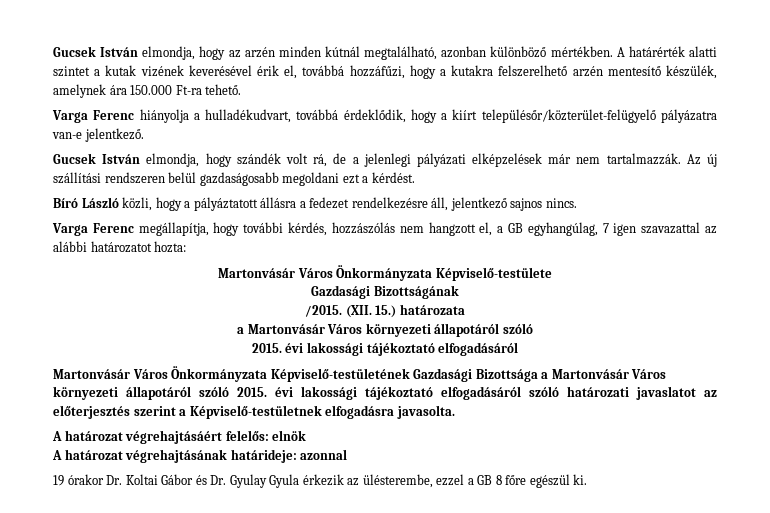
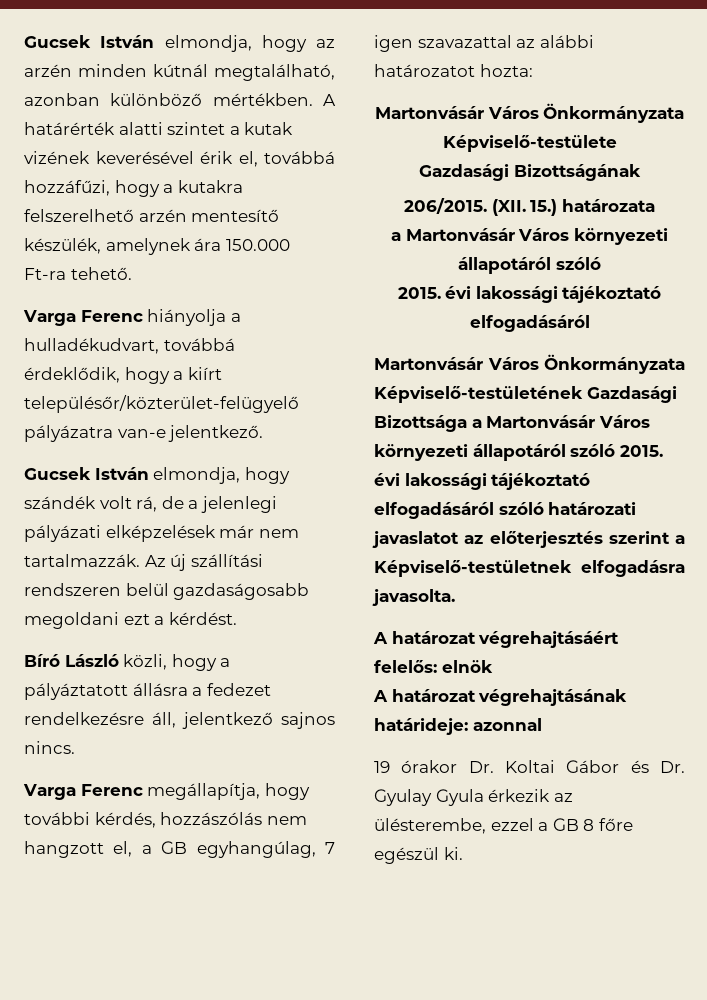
[305,305,343,317] /2015. -> [404,198,488,214] 206/2015.

